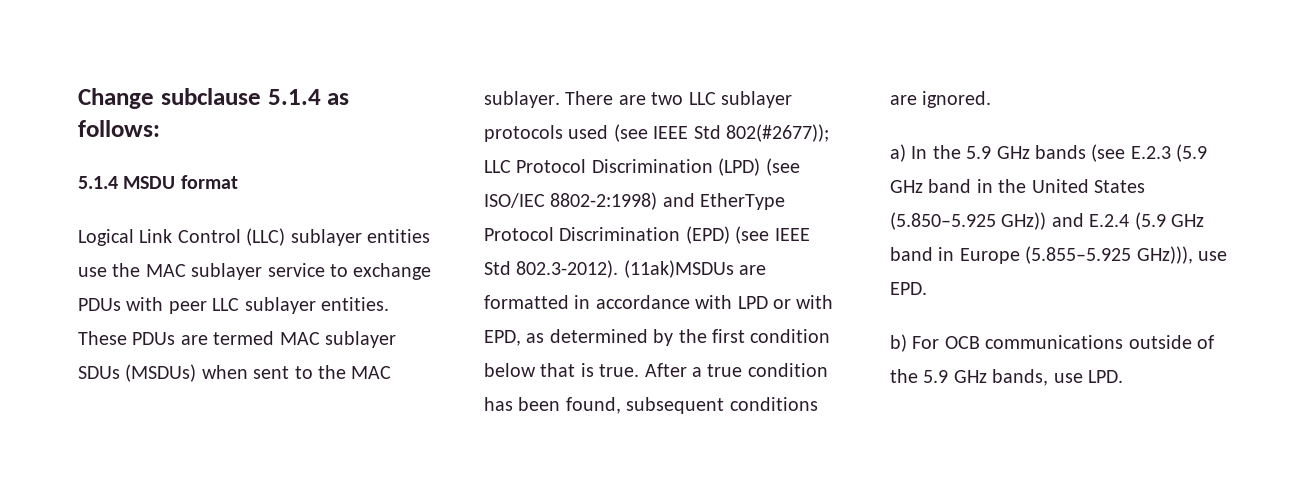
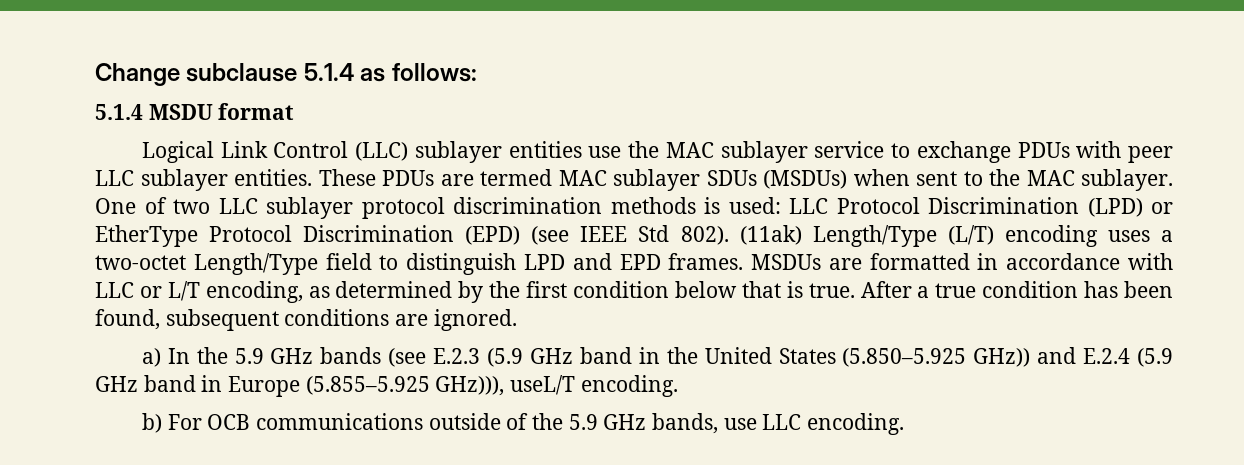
[565,91,646,105] There are -> [95,197,167,214] One of
[484,124,829,142] [484,158,800,176] [484,192,695,210] protocols used (see IEEE Std 802(#2677)); LLC Protocol Discrimination (LPD) (see ISO/IEC 8802-2:1998) and -> [361,197,1173,219] protocol discrimination methods is used: LLC Protocol Discrimination (LPD) or
[516,260,734,278] 802.3-2012). (11ak)MSDUs -> [680,225,1174,247] [95,253,822,275] 802). (11ak) Length/Type (L/T) encoding uses a two-octet Length/Type field to distinguish LPD and EPD frames. MSDUs
[737,295,834,309] [484,330,521,346] LPD or with EPD, -> [95,281,303,303] LLC or L/T encoding,
[1198,251,1227,261] [890,282,927,295] use EPD. -> [510,375,678,397] useL/T encoding.
[1088,370,1123,383] LPD. -> [762,413,904,435] LLC encoding.

